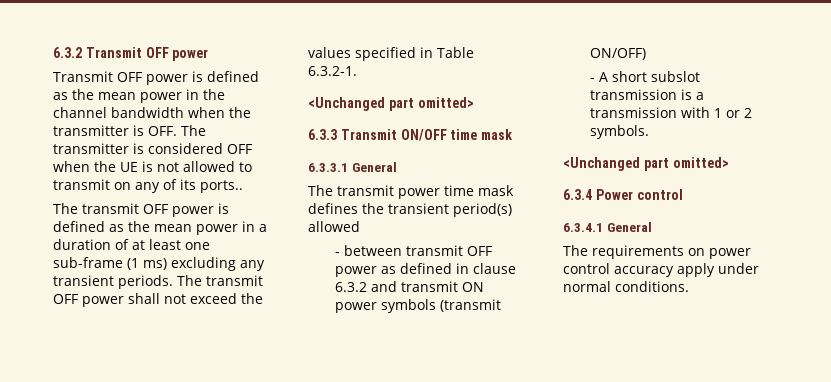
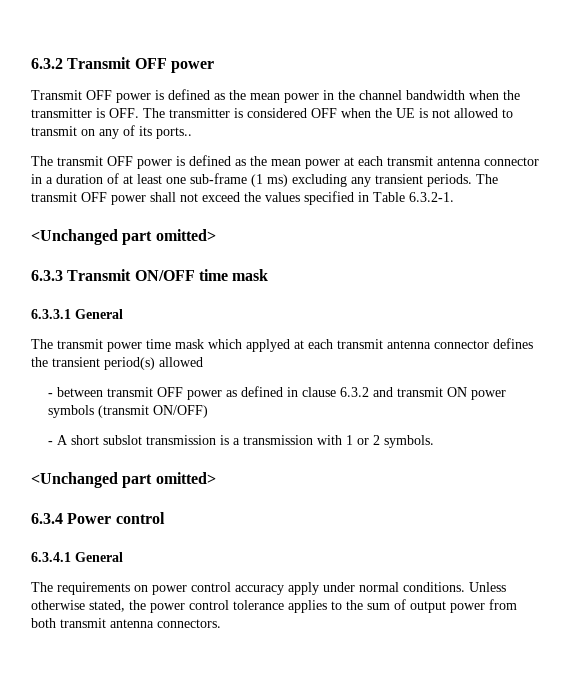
(238, 229) none -> [344,156,539,166] at each transmit antenna connector
(514, 190) none -> [208,339,489,352] which applyed at each transmit antenna connector
(689, 286) none -> [469,582,506,592] [31,599,517,613] [31,618,221,628] Unless otherwise stated, the power control tolerance applies to the sum of output power from both transmit antenna connectors.

